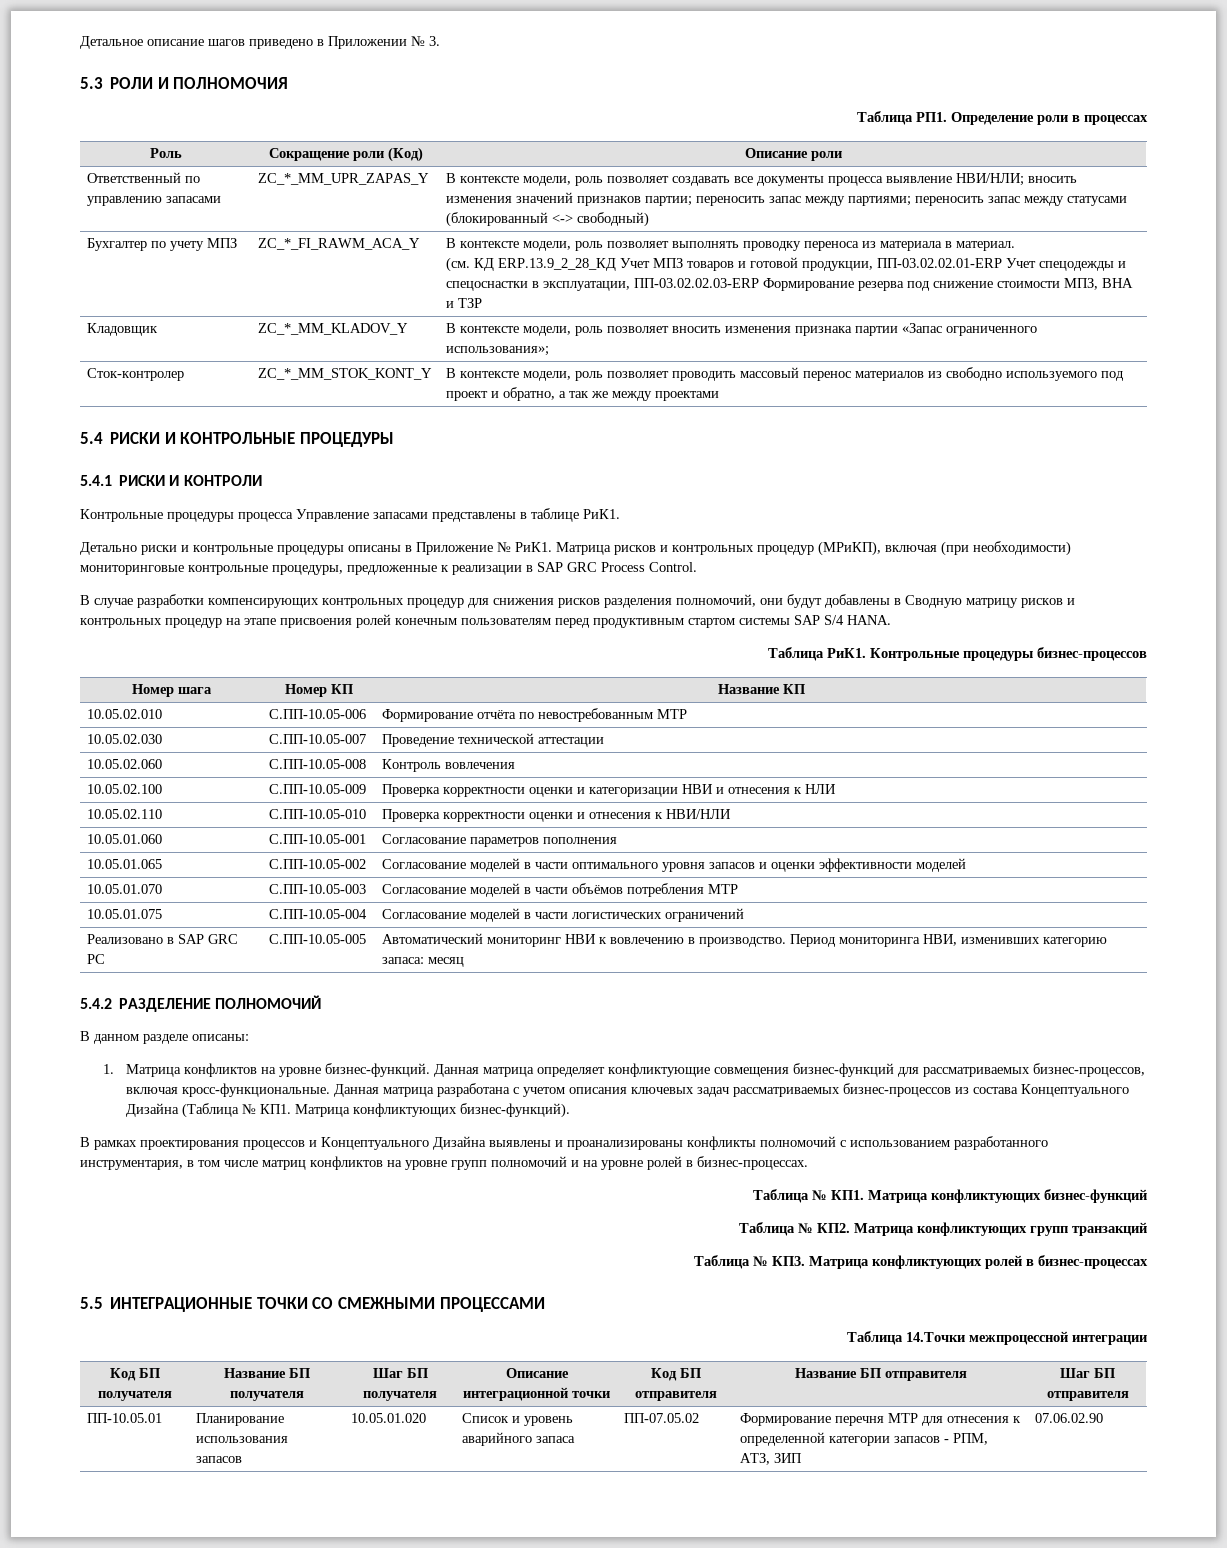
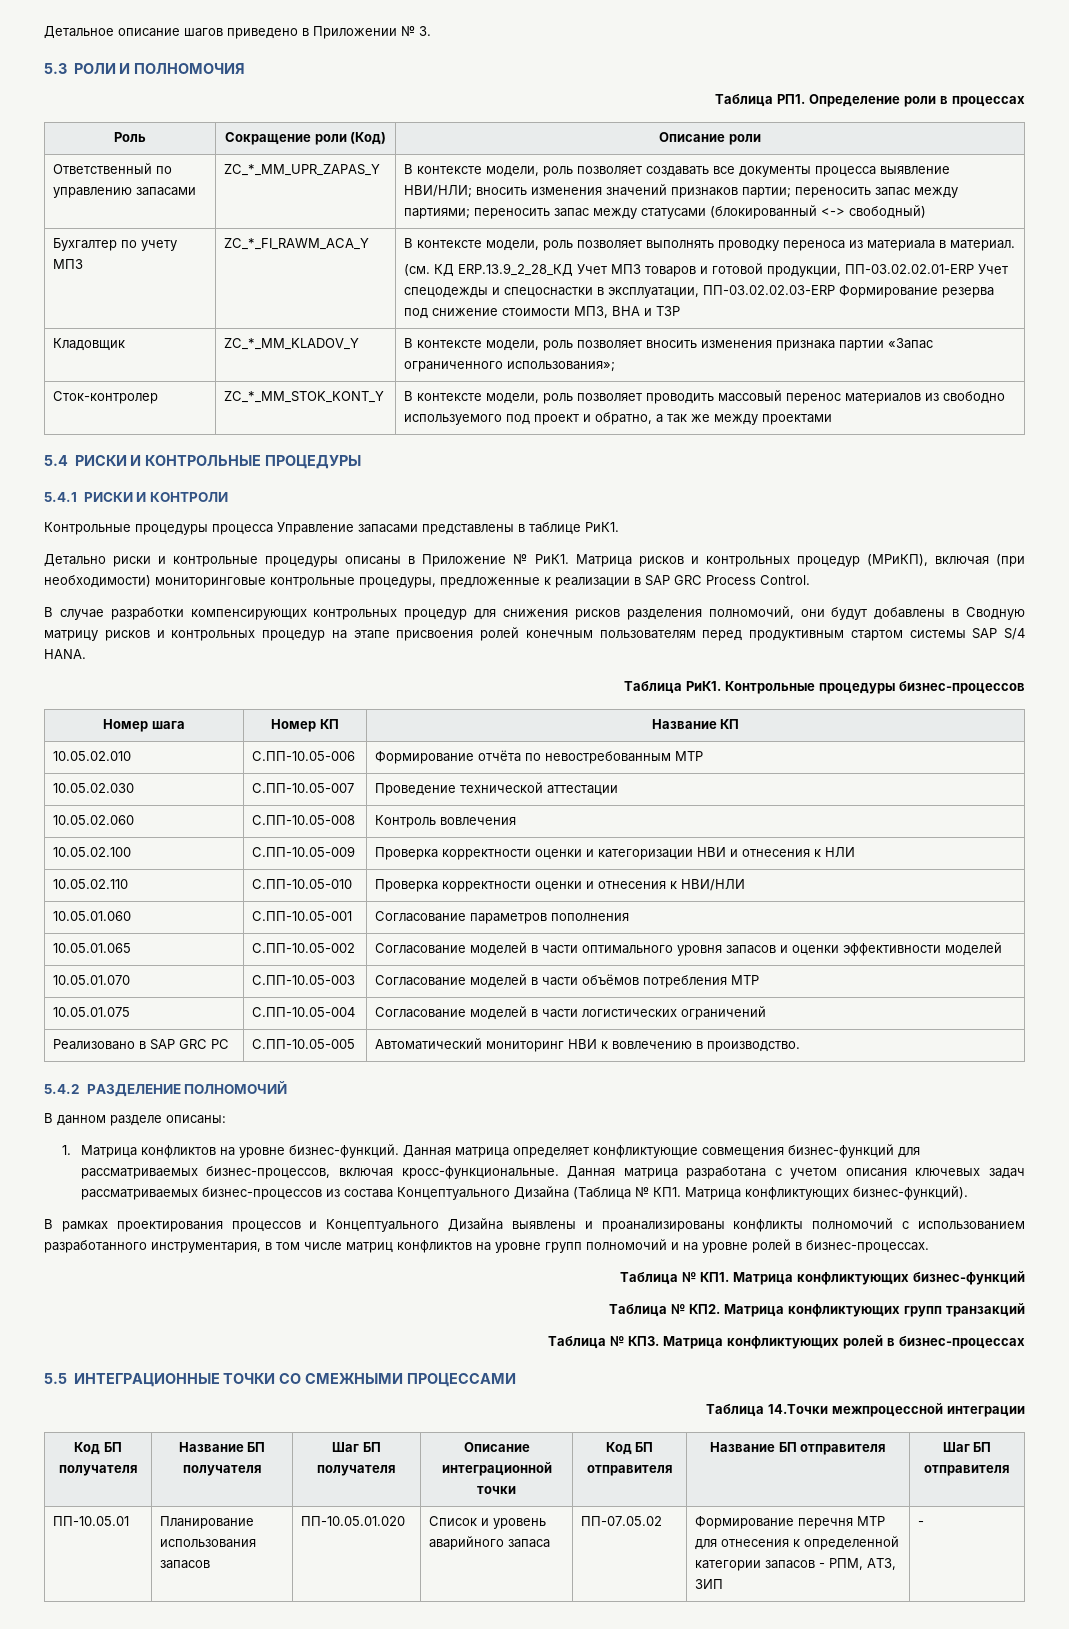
[790,934,1108,947] [382,957,465,967] Период мониторинга НВИ, изменивших категорию запаса: месяц -> (800, 1046) none
[351,1413,427,1423] 10.05.01.020 -> [300,1516,405,1526] ПП-10.05.01.020
[1035,1413,1104,1423] 07.06.02.90 -> [917,1521,924,1526] -

